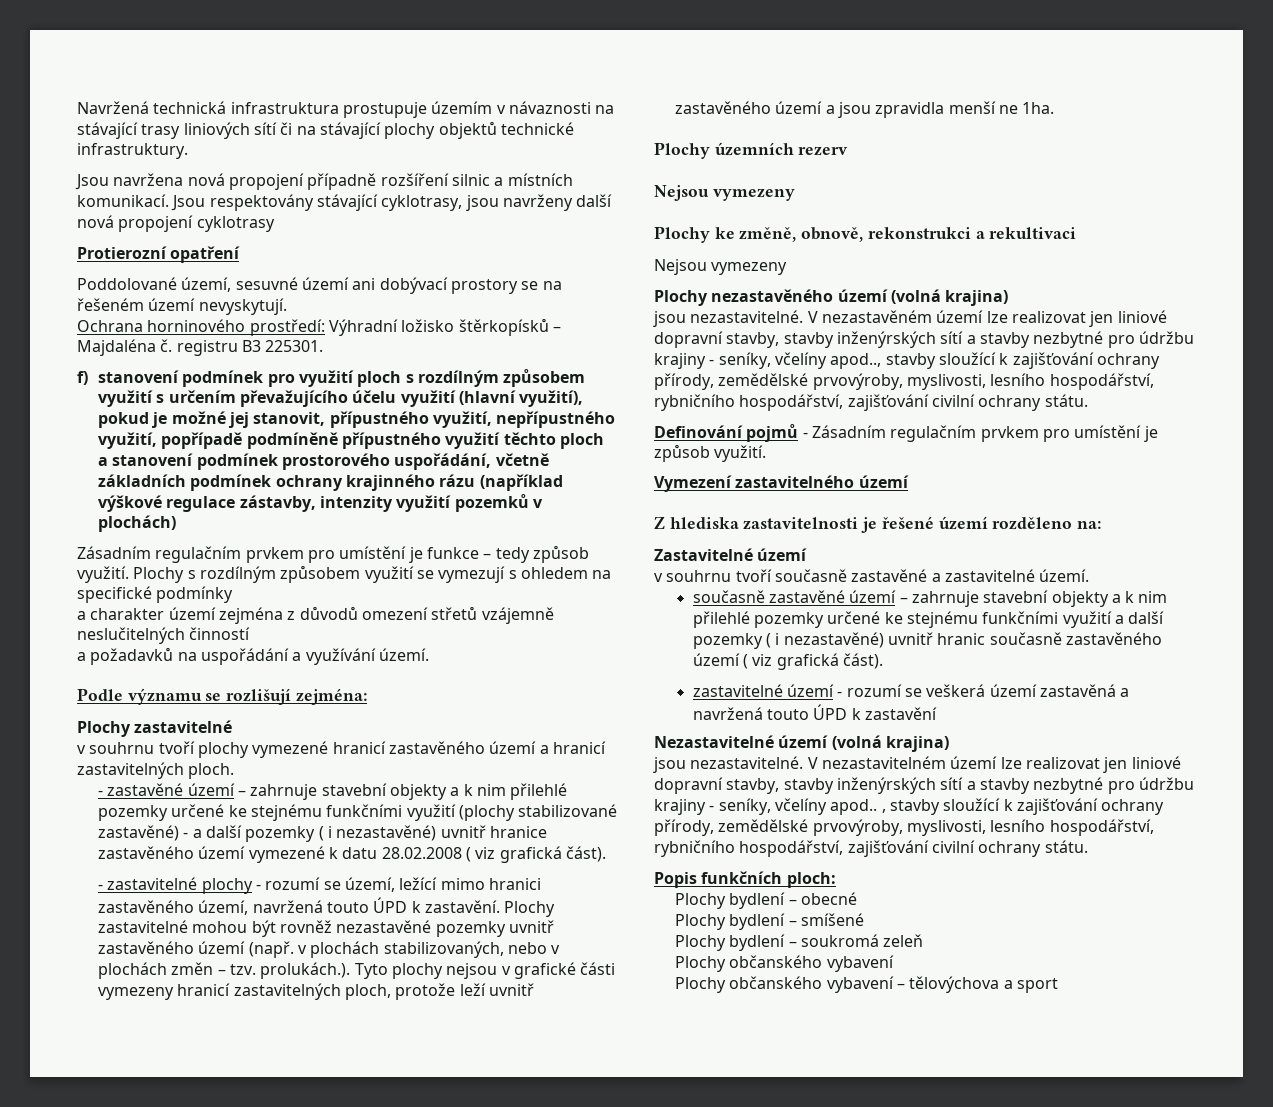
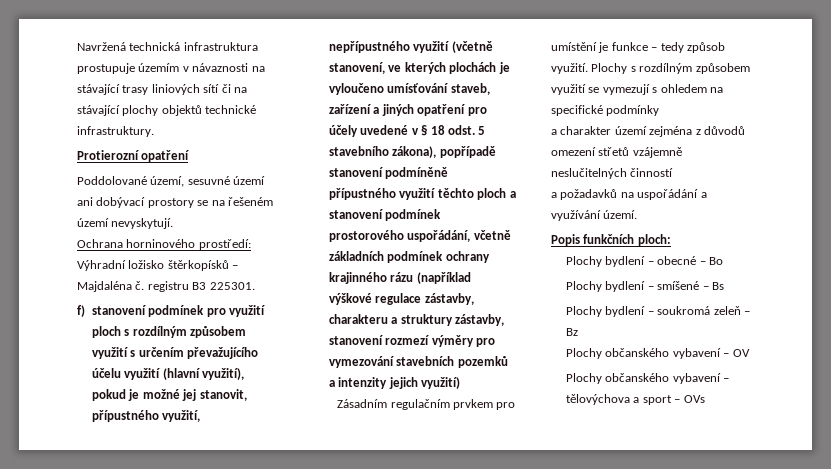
[75,173,573,190] [77,194,613,211] [77,215,275,232] // Jsou navržena nová propojení případně rozšíření silnic a místních komunikací. Jsou respektovány stávající cyklotrasy, jsou navrženy další nová propojení cyklotrasy -> (154, 131) none
[97,432,243,449] využití, popřípadě -> [413,41,493,53] [329,62,510,74] [329,83,490,95] [329,104,487,116] [329,125,486,137] [329,146,496,158] [329,167,384,177] využití (včetně stanovení, ve kterých plochách je vyloučeno umísťování staveb, zařízení a jiných opatření pro účely uvedené v § 18 odst. 5 stavebního zákona), popřípadě stanovení
[319,494,543,512] [97,515,176,532] intenzity využití pozemků v plochách) -> [329,314,505,326] [329,335,496,347] [329,356,508,368] [329,377,461,389] charakteru a struktury zástavby, stanovení rozmezí výměry pro vymezování stavebních pozemků a intenzity jejich využití)
[77,688,367,705] [77,720,233,737] [77,741,606,758] [77,762,235,779] [97,783,568,800] [97,804,618,821] [97,825,547,842] [97,846,606,863] [97,877,541,894] [97,897,556,917] [97,920,554,937] [97,941,561,958] [97,962,616,979] [97,983,534,1000] [674,101,1055,118] [654,142,849,159] [654,185,795,201] [654,226,1077,243] [654,259,788,275] [654,289,1009,306] [653,310,1167,327] [654,331,1194,348] [654,352,1160,369] [654,373,1154,390] [654,394,1088,411] [654,424,1158,442] [654,444,767,462] [654,475,909,492] [654,516,1102,533] [654,548,808,561] [654,569,1090,582] [692,590,1168,607] [692,611,1165,628] [692,632,1162,649] [692,653,883,670] [692,684,1130,697] [692,704,937,720] [654,735,949,752] [653,756,1181,773] [654,777,1194,794] [654,798,1165,815] [654,819,1154,836] [654,840,1088,857] // Podle významu se rozlišují zejména: // Plochy zastavitelné // v souhrnu tvoří plochy vymezené hranicí zastavěného území a hranicí zastavitelných ploch. // - zastavěné území – zahrnuje stavební objekty a k nim přilehlé pozemky určené ke stejnému funkčními využití (plochy stabilizované zastavěné) - a další pozemky ( i nezastavěné) uvnitř hranice zastavěného území vymezené k datu 28.02.2008 ( viz grafická část). // - zastavitelné plochy - rozumí se území, ležící mimo hranici zastavěného území, navržená touto ÚPD k zastavění. Plochy zastavitelné mohou být rovněž nezastavěné pozemky uvnitř zastavěného území (např. v plochách stabilizovaných, nebo v plochách změn – tzv. prolukách.). Tyto plochy nejsou v grafické části vymezeny hranicí zastavitelných ploch, protože leží uvnitř zastavěného území a jsou zpravidla menší ne 1ha. // Plochy územních rezerv // Nejsou vymezeny // Plochy ke změně, obnově, rekonstrukci a rekultivaci // Nejsou vymezeny // Plochy nezastavěného území (volná krajina) // jsou nezastavitelné. V nezastavěném území lze realizovat jen liniové dopravní stavby, stavby inženýrských sítí a stavby nezbytné pro údržbu krajiny - seníky, včelíny apod.., stavby sloužící k zajišťování ochrany přírody, zemědělské prvovýroby, myslivosti, lesního hospodářství, rybničního hospodářství, zajišťování civilní ochrany státu. // Definování pojmů - Zásadním regulačním prvkem pro umístění je způsob využití. // Vymezení zastavitelného území // Z hlediska zastavitelnosti je řešené území rozděleno na: // Zastavitelné území // v souhrnu tvoří současně zastavěné a zastavitelné území. // současně zastavěné území – zahrnuje stavební objekty a k nim přilehlé pozemky určené ke stejnému funkčními využití a další pozemky ( i nezastavěné) uvnitř hranic současně zastavěného území ( viz grafická část). // zastavitelné území - rozumí se veškerá území zastavěná a navržená touto ÚPD k zastavění // Nezastavitelné území (volná krajina) // jsou nezastavitelné. V nezastavitelném území lze realizovat jen liniové dopravní stavby, stavby inženýrských sítí a stavby nezbytné pro údržbu krajiny - seníky, včelíny apod.. , stavby sloužící k zajišťování ochrany přírody, zemědělské prvovýroby, myslivosti, lesního hospodářství, rybničního hospodářství, zajišťování civilní ochrany státu. -> (638, 214) none
(857, 898) none -> [699,257,723,265] – Bo
(864, 919) none -> [702,282,724,290] – Bs
[674,955,894,972] // Plochy občanského vybavení -> [743,311,750,315] [566,328,579,336] [566,348,750,359] – Bz // Plochy občanského vybavení – OV
(1058, 985) none -> [674,395,705,403] – OVs

